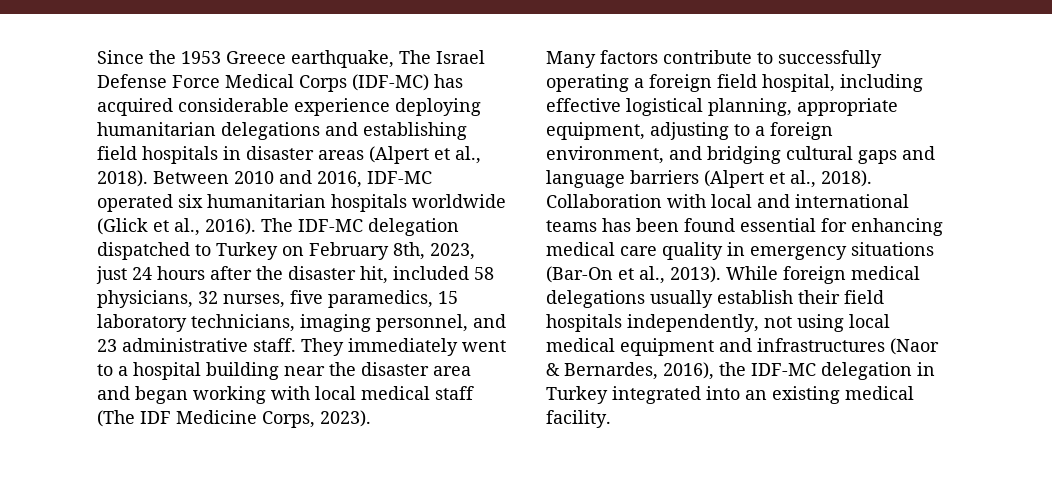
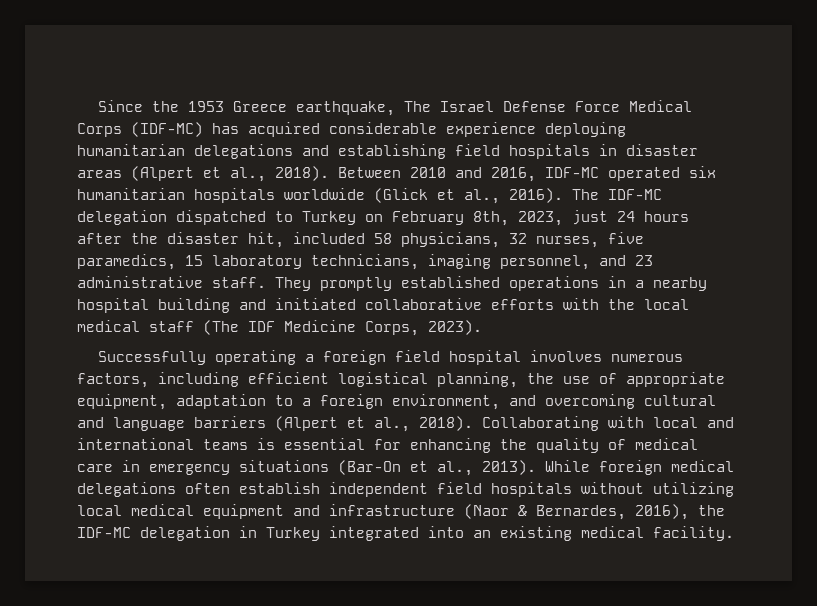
[348,338,506,356] [97,362,471,380] [97,386,310,404] immediately went to a hospital building near the disaster area and began working with -> [320,276,707,291] [77,298,635,313] promptly established operations in a nearby hospital building and initiated collaborative efforts with the
[546,50,882,68] [546,74,923,92] [546,98,792,116] Many factors contribute to successfully operating a foreign field hospital, including effective logistical planning, -> [97,350,683,365] [77,372,617,388] Successfully operating a foreign field hospital involves numerous factors, including efficient logistical planning, the use of
[650,122,729,140] adjusting -> [176,394,266,409] adaptation
[707,146,897,164] bridging cultural gaps -> [545,394,716,409] overcoming cultural
[546,194,662,208] Collaboration -> [482,416,599,431] Collaborating
[602,218,943,236] has been found essential for enhancing -> [257,438,626,453] is essential for enhancing the quality of
[662,242,723,260] quality -> (113, 468) none
[650,290,884,308] [546,314,844,332] usually establish their field hospitals independently, not using -> [185,482,734,497] often establish independent field hospitals without utilizing
[757,338,885,352] infrastructures -> [329,504,455,516] infrastructure

